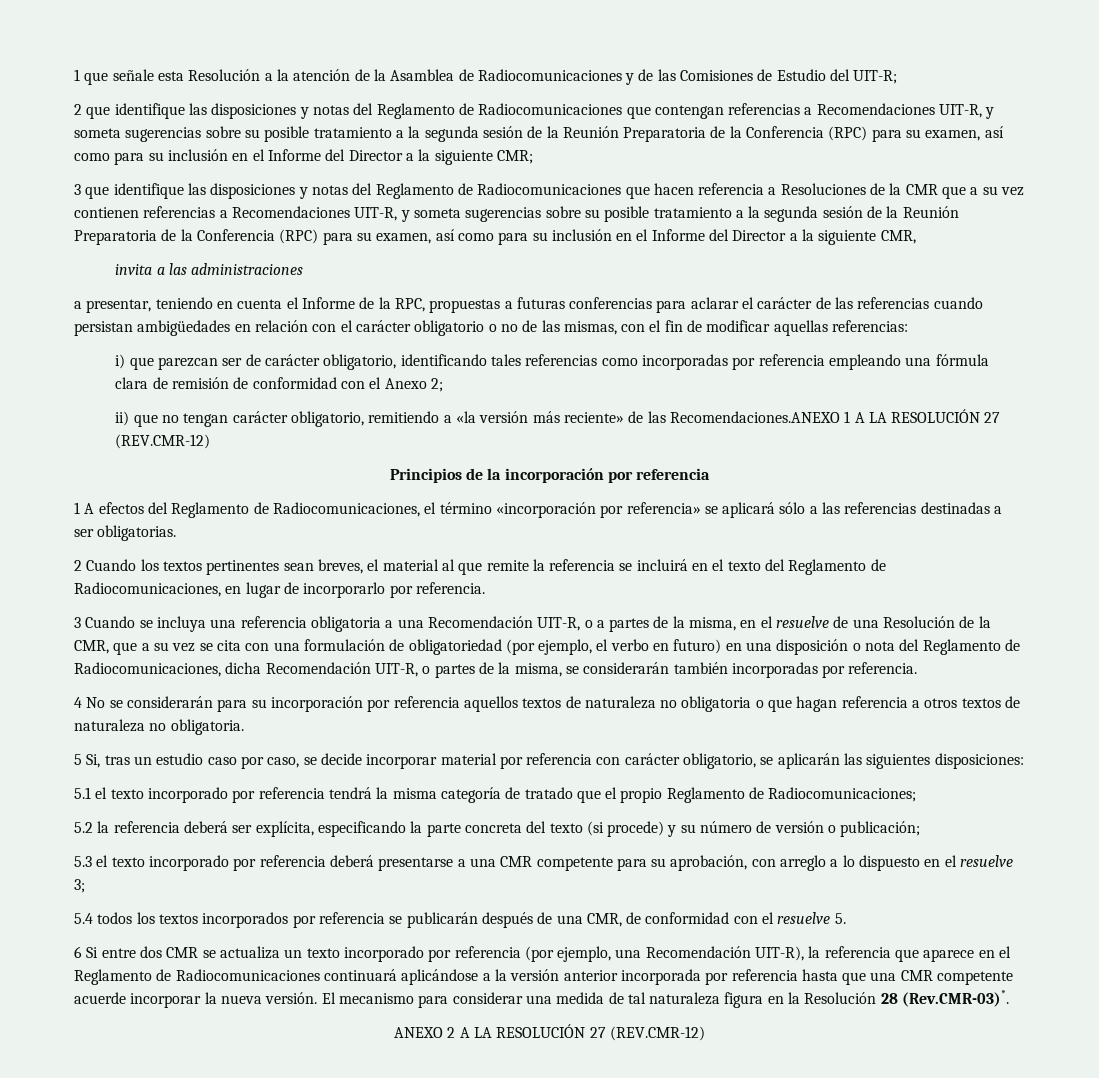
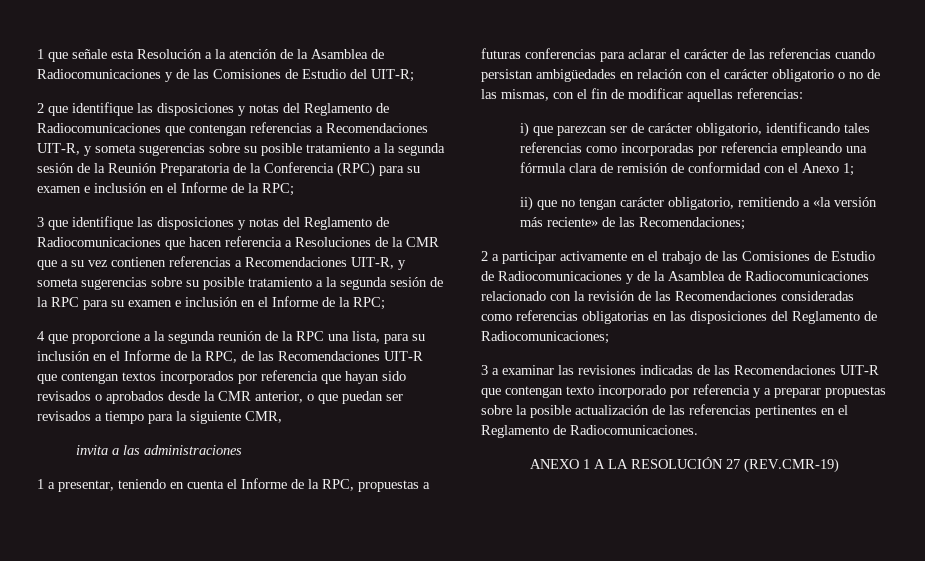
[925,126,1004,141] [74,149,533,165] examen, así como para su inclusión en el Informe del Director a la siguiente CMR; -> [37,182,294,196] examen e inclusión en el Informe de la RPC;
[902,206,959,218] [74,229,798,245] Reunión Preparatoria de la Conferencia (RPC) para su examen, así como para su inclusión en el Informe del Director a -> [51,296,385,310] [37,331,425,344] [37,350,423,363] [37,370,406,384] [37,391,403,404] [37,411,173,424] RPC para su examen e inclusión en el Informe de la RPC; // 4 que proporcione a la segunda reunión de la RPC una lista, para su inclusión en el Informe de la RPC, de las Recomendaciones UIT-R que contengan textos incorporados por referencia que hayan sido revisados o aprobados desde la CMR anterior, o que puedan ser revisados a tiempo para
(304, 269) none -> [37,479,44,489] 1
[430,378,443,392] 2; -> [842,163,854,176] 1;
[669,411,840,423] Recomendaciones.ANEXO -> [638,217,745,230] [481,251,875,264] [481,271,869,284] [481,291,854,301] [481,310,877,324] [481,331,609,344] [481,365,879,375] [481,384,886,398] [481,404,848,418] [481,425,698,438] [530,459,579,469] Recomendaciones; // 2 a participar activamente en el trabajo de las Comisiones de Estudio de Radiocomunicaciones y de la Asamblea de Radiocomunicaciones relacionado con la revisión de las Recomendaciones consideradas como referencias obligatorias en las disposiciones del Reglamento de Radiocomunicaciones; // 3 a examinar las revisiones indicadas de las Recomendaciones UIT-R que contengan texto incorporado por referencia y a preparar propuestas sobre la posible actualización de las referencias pertinentes en el Reglamento de Radiocomunicaciones. // ANEXO
[115,434,211,449] [389,468,711,483] [74,502,1003,518] [74,525,177,541] [74,559,886,575] [74,582,485,598] [74,616,991,632] [74,639,1021,655] [74,662,918,678] [74,696,1021,712] [74,719,244,735] [74,753,1024,769] [74,787,917,803] [74,821,921,837] [74,855,1014,871] [74,879,85,893] [74,912,846,928] [74,946,1012,962] [74,969,1014,985] [74,990,1010,1008] [394,1024,705,1041] (REV.CMR-12) // Principios de la incorporación por referencia // 1 A efectos del Reglamento de Radiocomunicaciones, el término «incorporación por referencia» se aplicará sólo a las referencias destinadas a ser obligatorias. // 2 Cuando los textos pertinentes sean breves, el material al que remite la referencia se incluirá en el texto del Reglamento de Radiocomunicaciones, en lugar de incorporarlo por referencia. // 3 Cuando se incluya una referencia obligatoria a una Recomendación UIT-R, o a partes de la misma, en el resuelve de una Resolución de la CMR, que a su vez se cita con una formulación de obligatoriedad (por ejemplo, el verbo en futuro) en una disposición o nota del Reglamento de Radiocomunicaciones, dicha Recomendación UIT-R, o partes de la misma, se considerarán también incorporadas por referencia. // 4 No se considerarán para su incorporación por referencia aquellos textos de naturaleza no obligatoria o que hagan referencia a otros textos de naturaleza no obligatoria. // 5 Si, tras un estudio caso por caso, se decide incorporar material por referencia con carácter obligatorio, se aplicarán las siguientes disposiciones: // 5.1 el texto incorporado por referencia tendrá la misma categoría de tratado que el propio Reglamento de Radiocomunicaciones; // 5.2 la referencia deberá ser explícita, especificando la parte concreta del texto (si procede) y su número de versión o publicación; // 5.3 el texto incorporado por referencia deberá presentarse a una CMR competente para su aprobación, con arreglo a lo dispuesto en el resuelve 3; // 5.4 todos los textos incorporados por referencia se publicarán después de una CMR, de conformidad con el resuelve 5. // 6 Si entre dos CMR se actualiza un texto incorporado por referencia (por ejemplo, una Recomendación UIT-R), la referencia que aparece en el Reglamento de Radiocomunicaciones continuará aplicándose a la versión anterior incorporada por referencia hasta que una CMR competente acuerde incorporar la nueva versión. El mecanismo para considerar una medida de tal naturaleza figura en la Resolución 28 (Rev.CMR-03)*. // ANEXO 2 A LA RESOLUCIÓN 27 (REV.CMR-12) -> [744,458,839,473] (REV.CMR-19)

